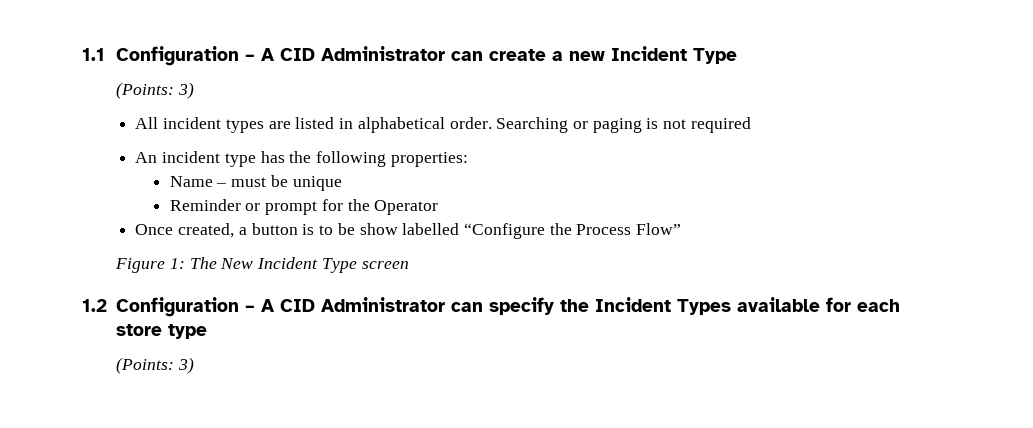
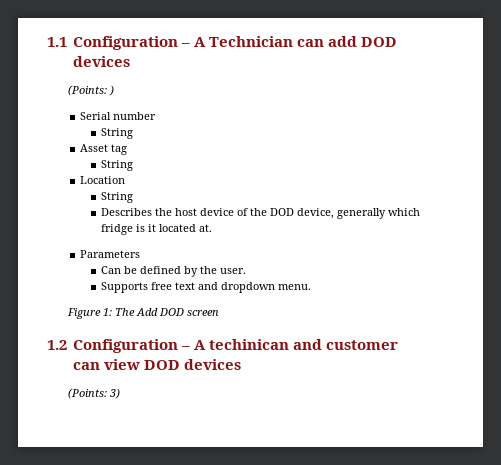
[280,46,738,64] [116,82,194,99] [135,117,751,133] [135,151,468,167] [169,175,342,191] [169,199,439,215] [135,223,682,239] CID Administrator can create a new Incident Type // (Points: 3) // All incident types are listed in alphabetical order. Searching or paging is not required // An incident type has the following properties: // Name – must be unique // Reminder or prompt for the Operator // Once created, a button is to be show labelled “Configure the Process Flow” -> [208,36,397,47] [72,56,130,67] [67,85,114,96] [79,112,156,120] [100,128,133,139] [79,144,127,155] [100,160,133,171] [79,176,125,184] [100,192,133,203] [100,208,420,219] [100,224,212,235] [79,250,140,258] [100,266,246,277] [100,282,311,293] Technician can add DOD devices // (Points: ) // Serial number // String // Asset tag // String // Location // String // Describes the host device of the DOD device, generally which fridge is it located at. // Parameters // Can be defined by the user. // Supports free text and dropdown menu.
[220,257,357,273] New Incident Type -> [135,308,184,316] Add DOD
[280,297,901,315] [116,324,208,339] CID Administrator can specify the Incident Types available for each store type -> [208,339,398,350] [72,359,241,370] techinican and customer can view DOD devices

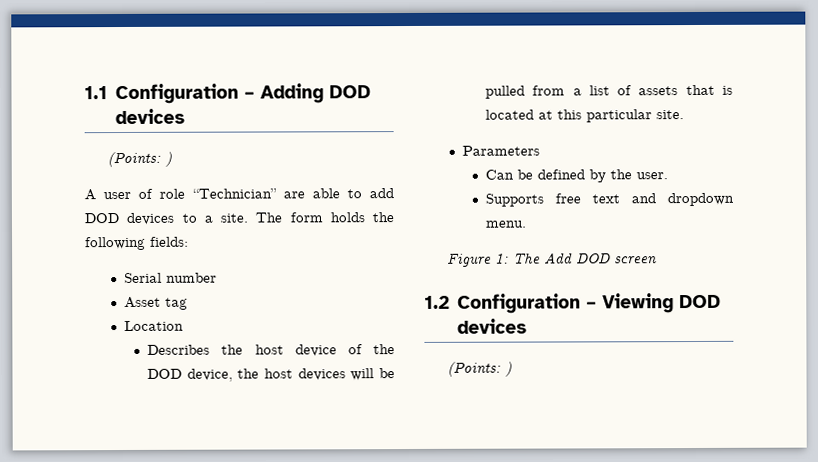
[193,36,397,47] [72,56,130,67] [67,85,114,96] A Technician can add DOD devices // (Points: ) -> [259,83,371,104] [114,108,185,125] [106,151,172,168] [84,188,394,201] [84,212,394,225] [85,236,189,251] Adding DOD devices // (Points: ) // A user of role “Technician” are able to add DOD devices to a site. The form holds the following fields:
[100,128,133,139] // String -> (218, 277) none
[100,160,133,171] // String -> (189, 303) none
[100,192,133,203] // String -> (185, 325) none
[336,208,420,219] [100,224,212,235] generally which fridge is it located at. -> [237,368,395,381] [485,84,733,99] [485,109,685,123] the host devices will be pulled from a list of assets that is located at this particular site.
[193,339,398,350] [72,359,241,370] [67,388,120,399] A techinican and customer can view DOD devices // (Points: 3) -> [601,293,721,314] [456,318,527,334] [446,361,512,377] Viewing DOD devices // (Points: )

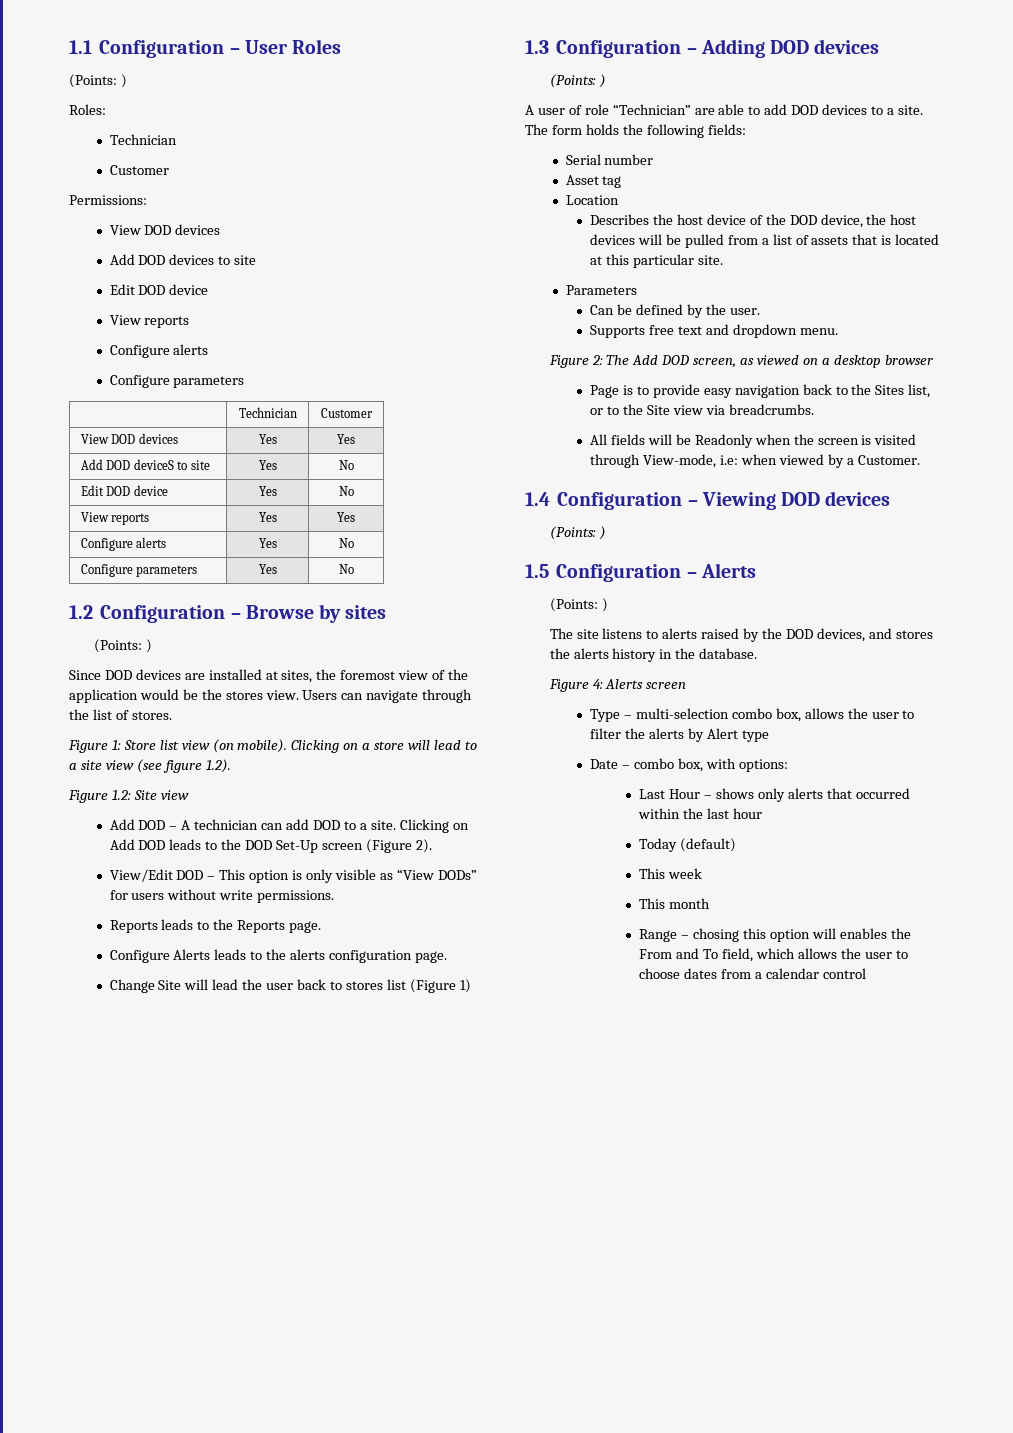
(255, 95) none -> [244,39,342,54] [69,74,127,88] [69,104,106,115] [109,134,177,145] [109,165,169,175] [69,195,147,205] [109,224,221,235] [109,254,257,265] [109,284,209,295] [109,315,190,328] [109,344,209,358] [109,375,245,388] [238,407,297,418] [320,408,373,418] [80,433,178,444] [258,434,277,444] [337,434,355,444] [80,459,210,470] [258,460,277,470] [338,460,354,470] [80,485,168,496] [258,486,277,496] [338,486,354,496] [80,512,150,525] [258,512,277,522] [337,512,355,522] [80,537,167,551] [258,538,277,548] [338,538,354,548] [80,564,198,577] [258,564,277,574] [338,564,354,574] [69,604,387,623] [93,639,152,653] [69,669,469,683] [69,689,473,703] [69,709,172,720] [68,739,477,753] [69,759,231,773] [68,790,189,803] [109,819,469,833] [109,839,432,853] [109,869,477,883] [109,889,335,903] [109,919,322,933] [109,949,447,963] [109,979,471,993] [525,40,697,58] User Roles // (Points: ) // Roles: // Technician // Customer // Permissions: // View DOD devices // Add DOD devices to site // Edit DOD device // View reports // Configure alerts // Configure parameters // | Technician | Customer // View DOD devices | Yes | Yes // Add DOD deviceS to site | Yes | No // Edit DOD device | Yes | No // View reports | Yes | Yes // Configure alerts | Yes | No // Configure parameters | Yes | No // 1.2 Configuration – Browse by sites // (Points: ) // Since DOD devices are installed at sites, the foremost view of the application would be the stores view. Users can navigate through the list of stores. // Figure 1: Store list view (on mobile). Clicking on a store will lead to a site view (see figure 1.2). // Figure 1.2: Site view // Add DOD – A technician can add DOD to a site. Clicking on Add DOD leads to the DOD Set-Up screen (Figure 2). // View/Edit DOD – This option is only visible as “View DODs” for users without write permissions. // Reports leads to the Reports page. // Configure Alerts leads to the alerts configuration page. // Change Site will lead the user back to stores list (Figure 1) // 1.3 Configuration –
[494,253,509,264] 1: -> [591,355,603,365] 2:
[613,256,657,265] [424,295,450,309] screen // 1.2 -> [693,355,933,368] [590,384,931,398] [590,404,814,415] [590,434,917,448] [590,454,920,468] [525,492,550,506] screen, as viewed on a desktop browser // Page is to provide easy navigation back to the Sites list, or to the Site view via breadcrumbs. // All fields will be Readonly when the screen is visited through View-mode, i.e: when viewed by a Customer. // 1.4
(512, 369) none -> [525,563,756,582] [549,598,608,612] [549,628,933,642] [549,648,758,662] [548,679,687,692] [590,708,915,722] [590,728,769,742] [590,758,788,772] [639,788,910,802] [638,808,763,819] [639,838,737,852] [639,868,703,879] [639,898,711,909] [639,928,911,942] [639,948,908,962] [639,968,866,979] // 1.5 Configuration – Alerts // (Points: ) // The site listens to alerts raised by the DOD devices, and stores the alerts history in the database. // Figure 4: Alerts screen // Type – multi-selection combo box, allows the user to filter the alerts by Alert type // Date – combo box, with options: // Last Hour – shows only alerts that occurred within the last hour // Today (default) // This week // This month // Range – chosing this option will enables the From and To field, which allows the user to choose dates from a calendar control

